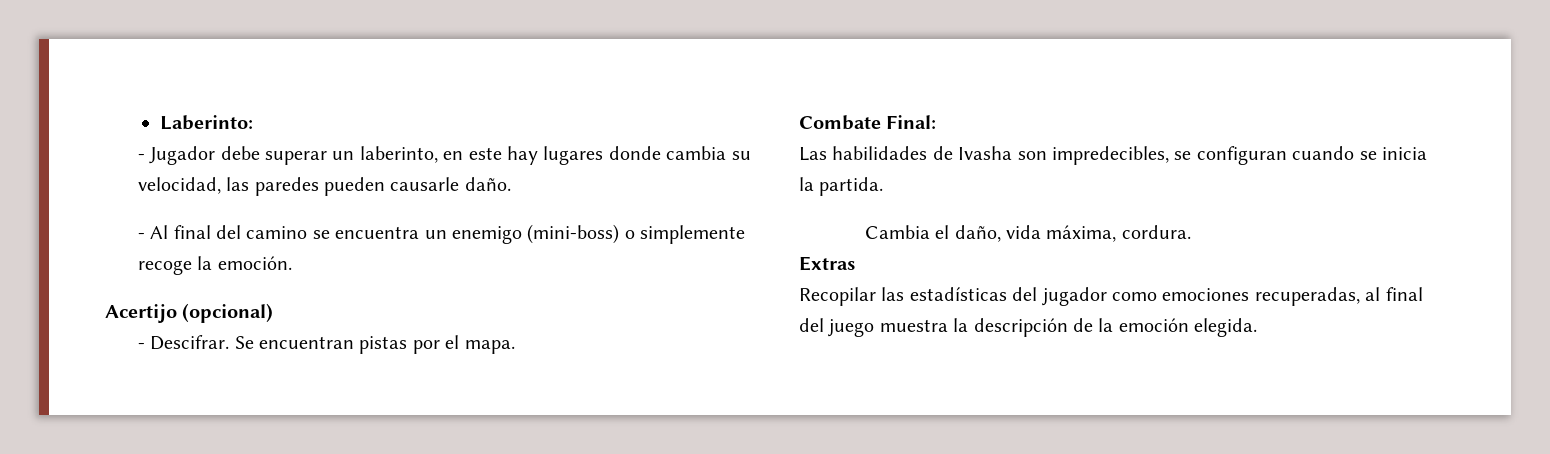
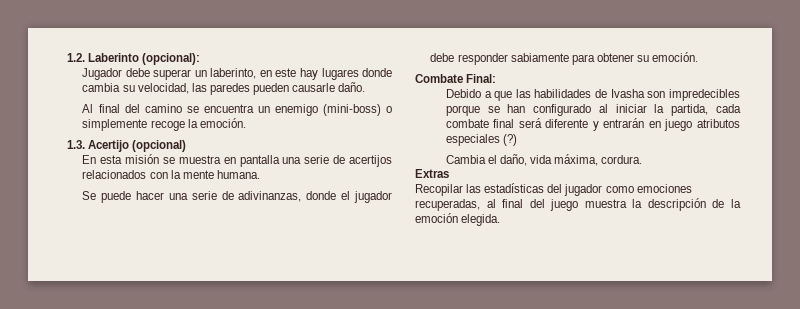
[159,115,253,130] [137,154,145,160] Laberinto: // - -> [67,53,201,65] 1.2. Laberinto (opcional): //
[137,233,145,239] - -> (366, 87) none
(292, 263) none -> [67,140,85,149] 1.3.
[137,335,515,354] [799,115,937,130] [799,146,1427,165] [799,177,884,196] - Descifrar. Se encuentran pistas por el mapa. // Combate Final: // Las habilidades de Ivasha son impredecibles, se configuran cuando se inicia la partida. -> [82,154,392,167] [82,170,260,179] [82,191,393,203] [430,52,699,65] [415,74,497,83] [445,89,740,101] [445,104,741,116] [445,118,740,131] [445,134,518,146] En esta misión se muestra en pantalla una serie de acertijos relacionados con la mente humana. // Se puede hacer una serie de adivinanzas, donde el jugador debe responder sabiamente para obtener su emoción. // Combate Final: // Debido a que las habilidades de Ivasha son impredecibles porque se han configurado al iniciar la partida, cada combate final será diferente y entrarán en juego atributos especiales (?)

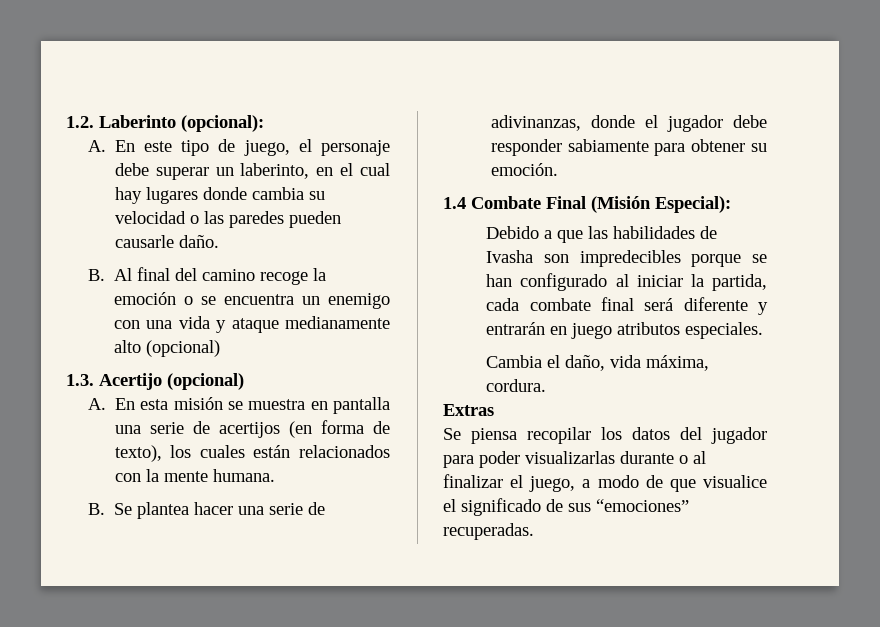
[82,68,123,80] Jugador -> [87,139,390,156] A. En este tipo de juego, el personaje
[275,68,297,77] este -> [340,163,390,176] el cual
[137,83,189,94] velocidad, -> [114,211,199,224] velocidad o
(366, 87) none -> [87,269,105,281] B.
[186,104,392,116] [82,118,246,131] se encuentra un enemigo (mini-boss) o simplemente recoge la emoción. -> [259,268,326,285] [113,292,390,309] [113,316,390,333] [113,340,220,357] recoge la emoción o se encuentra un enemigo con una vida y ataque medianamente alto (opcional)
(187, 146) none -> [87,398,106,410] A.
(392, 161) none -> [288,420,390,438] [114,445,291,462] (en forma de texto), los cuales están
[82,191,132,203] Se puede -> [87,502,189,519] B. Se plantea
[415,74,497,83] Combate Final: -> [443,196,731,213] 1.4 Combate Final (Misión Especial):
[445,134,518,146] especiales (?) -> [685,322,764,339] especiales.
[415,183,692,196] [415,198,741,211] [415,213,501,226] Recopilar las estadísticas del jugador como emociones recuperadas, al final del juego muestra la descripción de la emoción elegida. -> [443,427,767,444] [443,451,706,468] [443,474,767,492] [443,498,689,516] [443,523,534,540] Se piensa recopilar los datos del jugador para poder visualizarlas durante o al finalizar el juego, a modo de que visualice el significado de sus “emociones” recuperadas.

